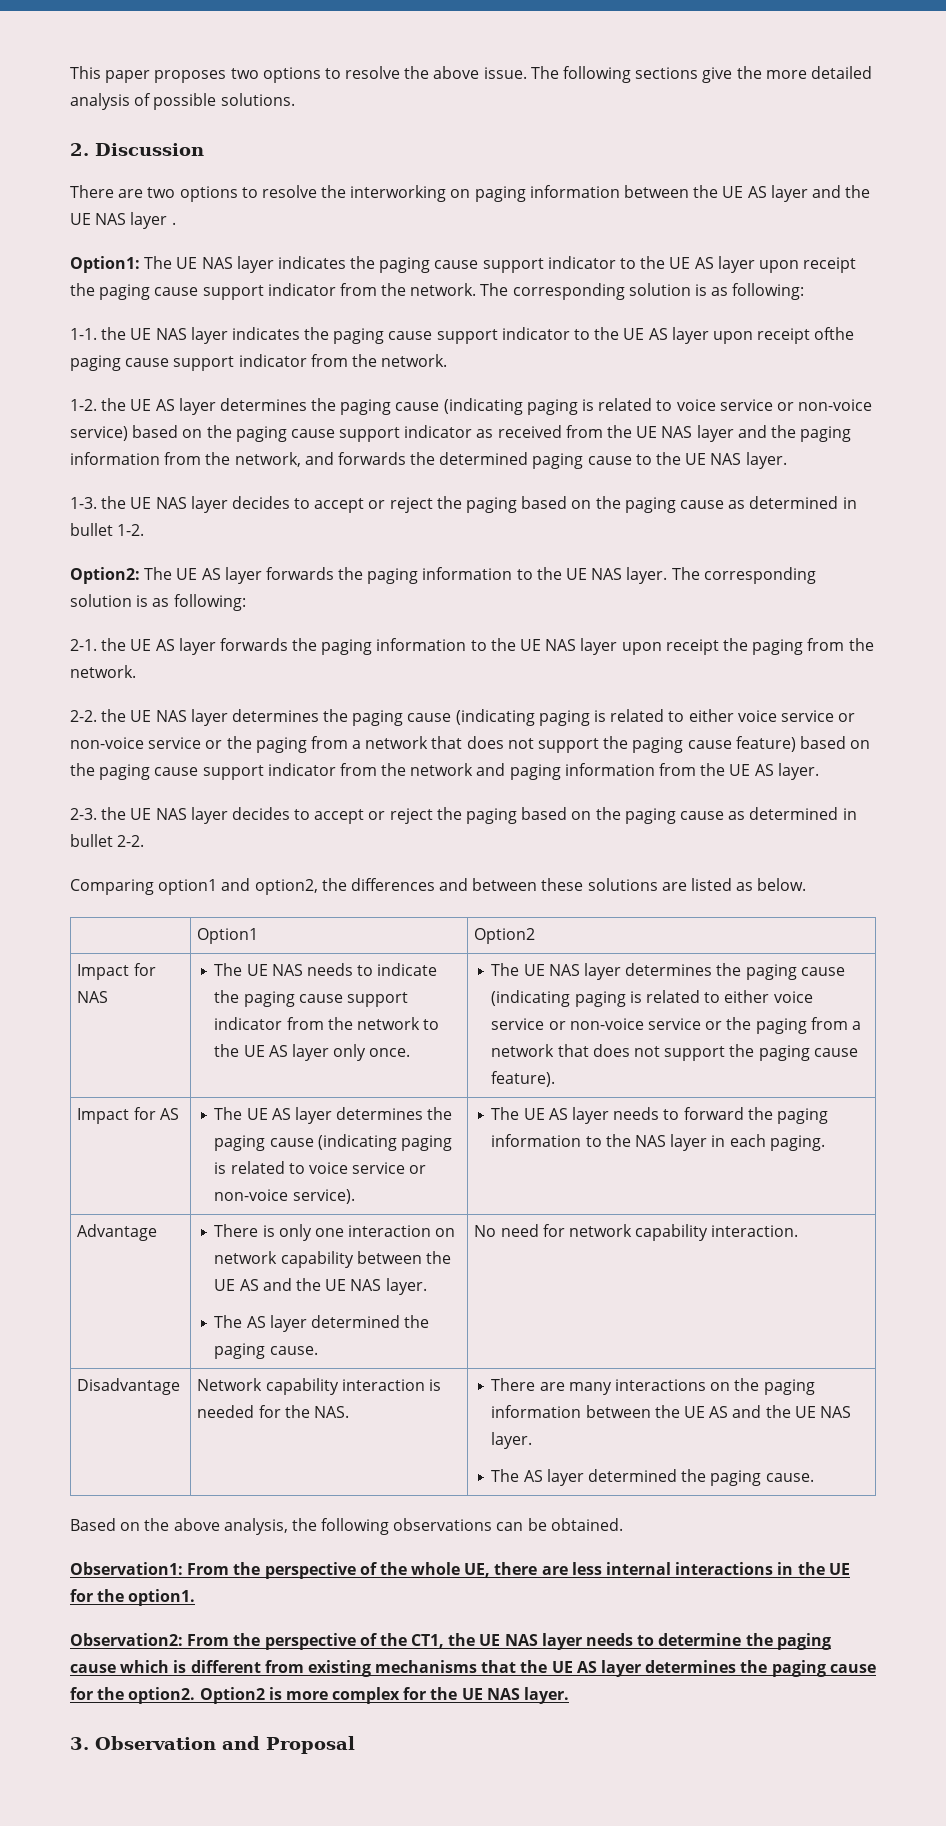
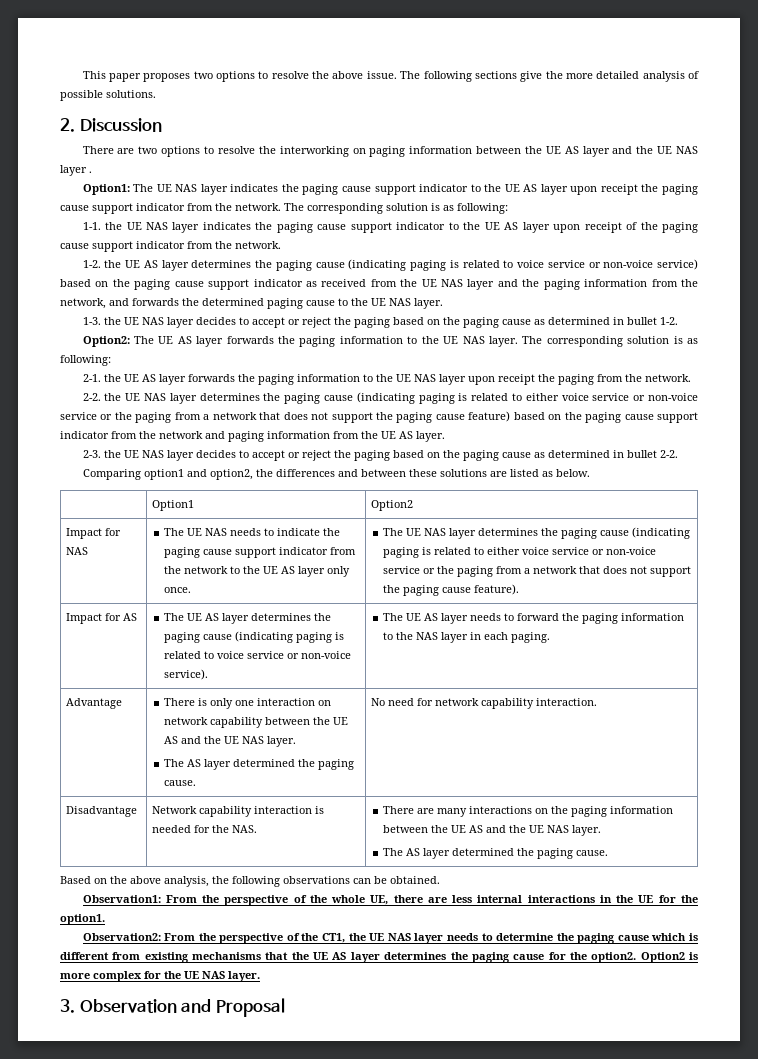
[814,327,855,340] ofthe -> [626,222,658,230] of the

